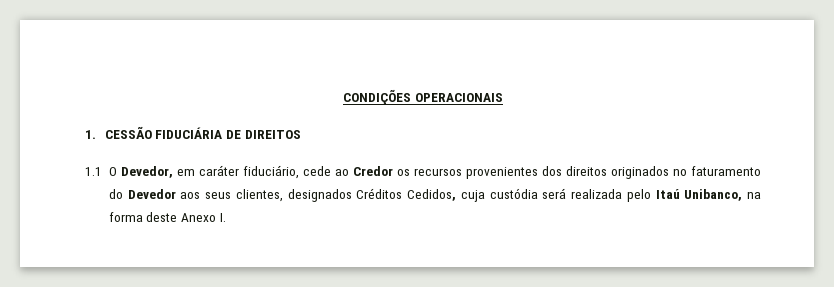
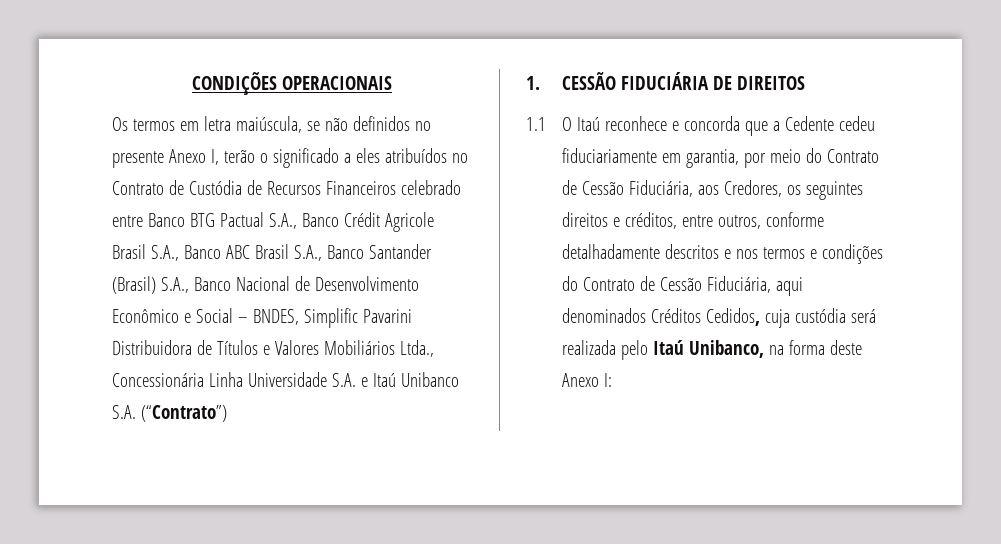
(503, 97) none -> [112,116,431,133] [112,148,468,168] [112,180,461,195] [112,212,434,232] [112,244,432,261] [112,276,419,294] [112,308,412,328] [112,340,434,357] [112,372,459,387] [112,405,227,422] // Os termos em letra maiúscula, se não definidos no presente Anexo I, terão o significado a eles atribuídos no Contrato de Custódia de Recursos Financeiros celebrado entre Banco BTG Pactual S.A., Banco Crédit Agricole Brasil S.A., Banco ABC Brasil S.A., Banco Santander (Brasil) S.A., Banco Nacional de Desenvolvimento Econômico e Social – BNDES, Simplific Pavarini Distribuidora de Títulos e Valores Mobiliários Ltda., Concessionária Linha Universidade S.A. e Itaú Unibanco S.A. (“Contrato”)
[120,165,761,179] [108,189,352,202] Devedor, em caráter fiduciário, cede ao Credor os recursos provenientes dos direitos originados no faturamento do Devedor aos seus clientes, designados -> [577,116,876,136] [562,148,880,168] [562,180,864,200] [562,212,825,229] [562,244,884,264] [562,276,804,296] [562,308,647,323] Itaú reconhece e concorda que a Cedente cedeu fiduciariamente em garantia, por meio do Contrato de Cessão Fiduciária, aos Credores, os seguintes direitos e créditos, entre outros, conforme detalhadamente descritos e nos termos e condições do Contrato de Cessão Fiduciária, aqui denominados
[219,213,226,222] I. -> [604,373,613,387] I:

